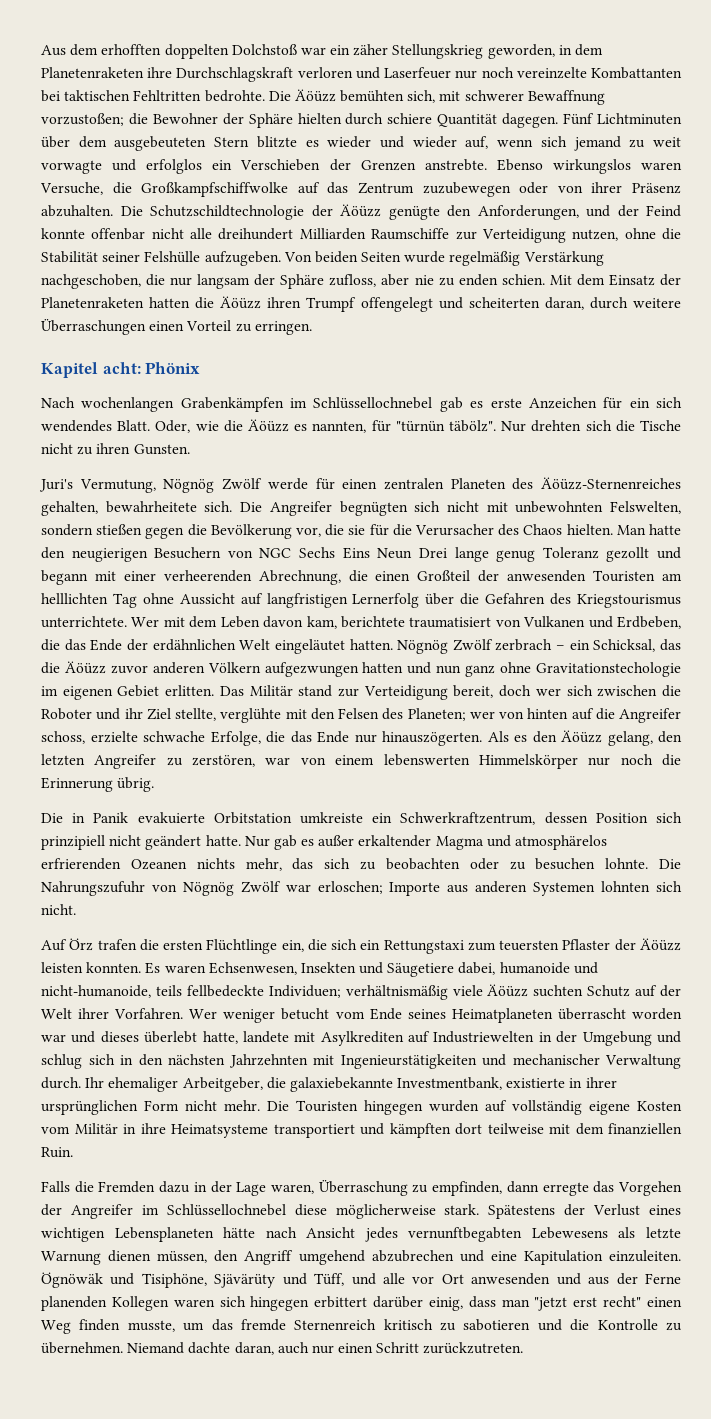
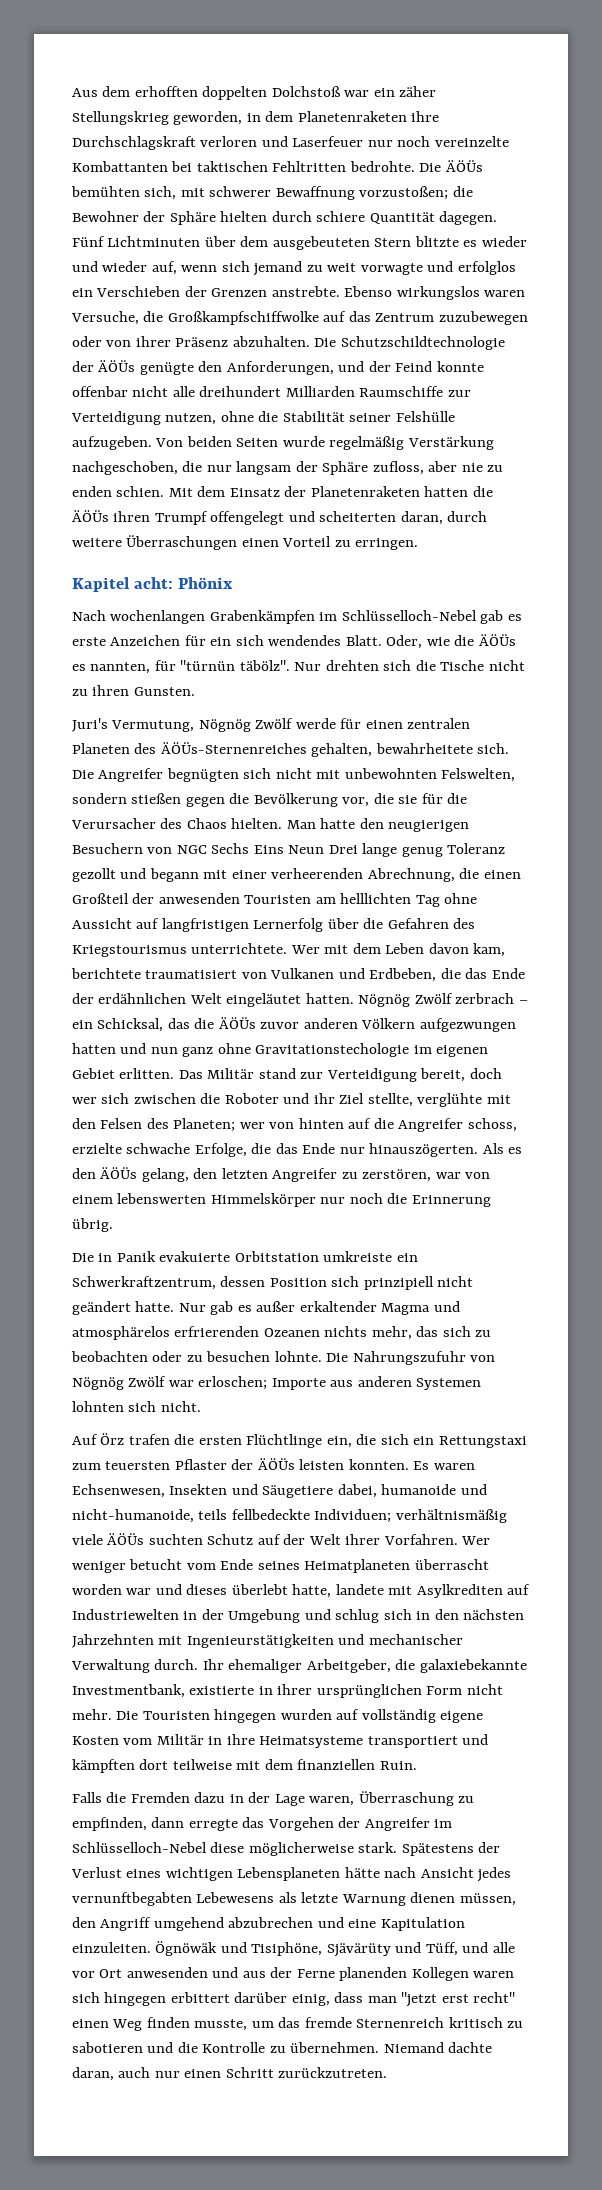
[294,89,336,102] Äöüzz -> [445,160,483,172] ÄÖÜs
[340,204,381,217] Äöüzz -> [98,360,136,372] ÄÖÜs
[220,296,262,309] Äöüzz -> [72,510,109,522] ÄÖÜs
[313,397,433,409] Schlüssellochnebel -> [341,610,477,621] Schlüsselloch-Nebel
[247,419,289,432] Äöüzz -> [478,634,516,646] ÄÖÜs
[540,477,681,490] Äöüzz-Sternenreiches -> [160,742,307,754] ÄÖÜs-Sternenreiches
[64,661,106,674] Äöüzz -> [218,1017,256,1029] ÄÖÜs
[561,730,602,743] Äöüzz -> [100,1167,138,1179] ÄÖÜs
[639,938,681,951] Äöüzz -> [257,1458,295,1470] ÄÖÜs
[487,984,529,997] Äöüzz -> [107,1533,145,1545] ÄÖÜs
[166,1204,286,1216] Schlüssellochnebel -> [72,1842,207,1853] Schlüsselloch-Nebel

